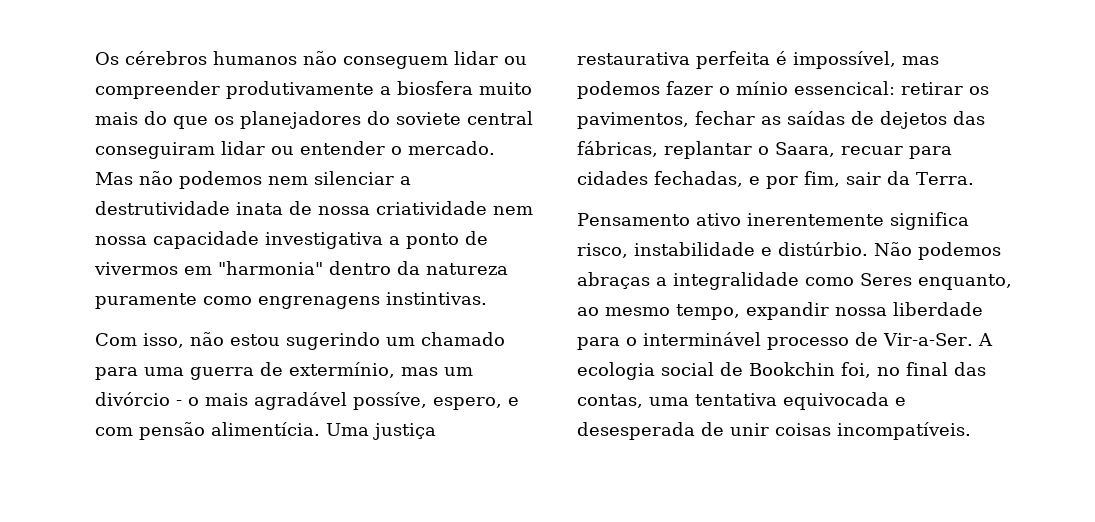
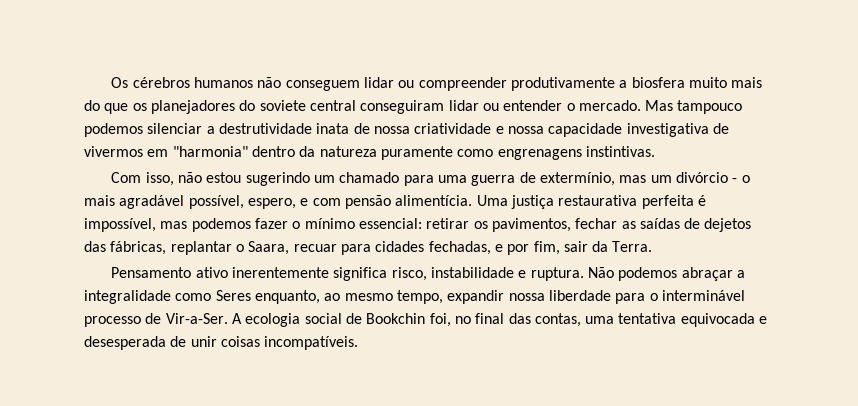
[139,171,308,189] não podemos nem -> [677,100,743,114] [84,123,143,137] tampouco podemos
[493,206,533,215] nem -> [495,126,504,134] e
[389,233,459,249] a ponto -> (709, 130) none
[353,392,427,410] possíve, -> [188,195,244,209] possível,
[736,81,895,95] mínio essencical: -> [304,218,422,229] mínimo essencial:
[778,242,868,256] distúrbio. -> [530,267,584,281] ruptura.
[577,272,650,289] abraças -> [681,267,733,281] abraçar

